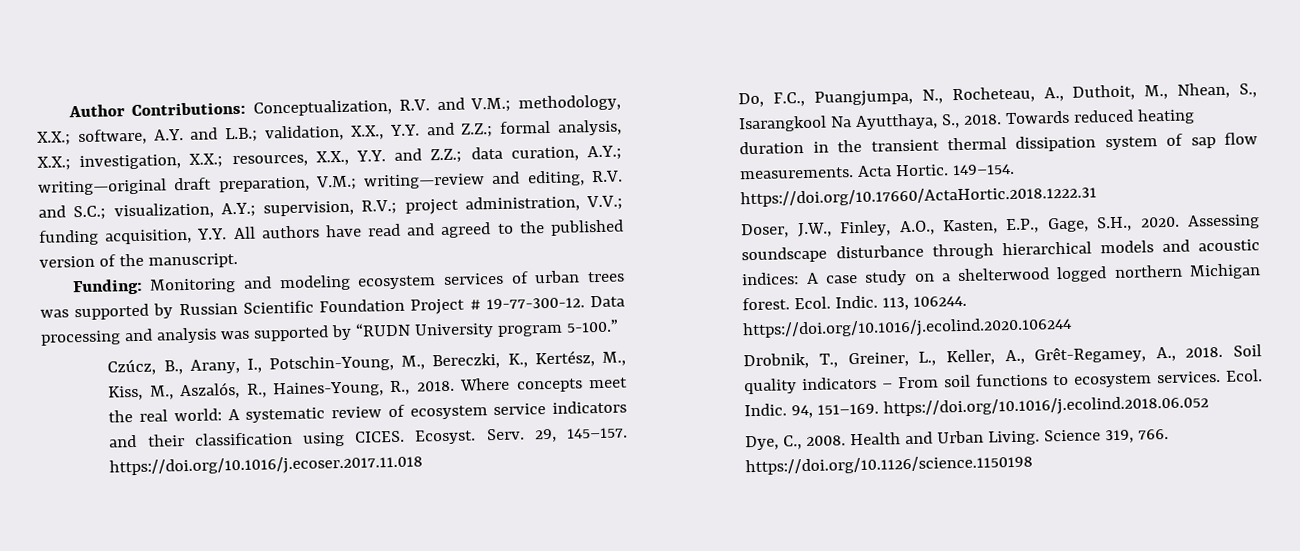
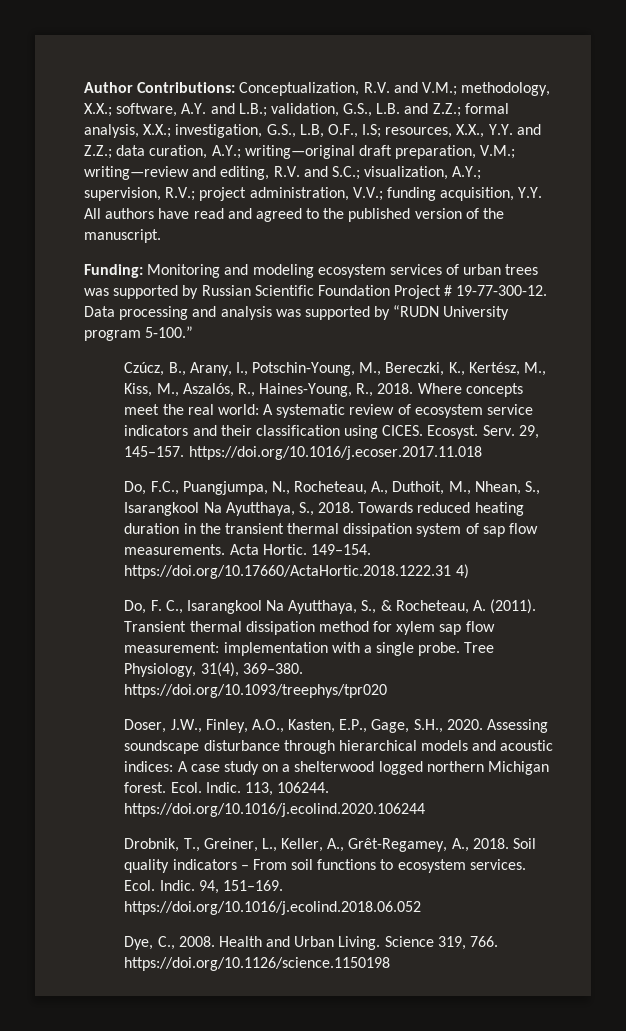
[350,124,420,140] X.X., Y.Y. -> [343,103,401,117] G.S., L.B.
[189,153,224,168] X.X.; -> [266,124,382,138] G.S., L.B, O.F., I.S;
(1098, 196) none -> [455,564,469,579] [124,599,537,614] [124,621,495,635] [124,642,495,656] [124,662,303,677] [124,684,388,698] 4) // Do, F. C., Isarangkool Na Ayutthaya, S., & Rocheteau, A. (2011). Transient thermal dissipation method for xylem sap flow measurement: implementation with a single probe. Tree Physiology, 31(4), 369–380. https://doi.org/10.1093/treephys/tpr020

